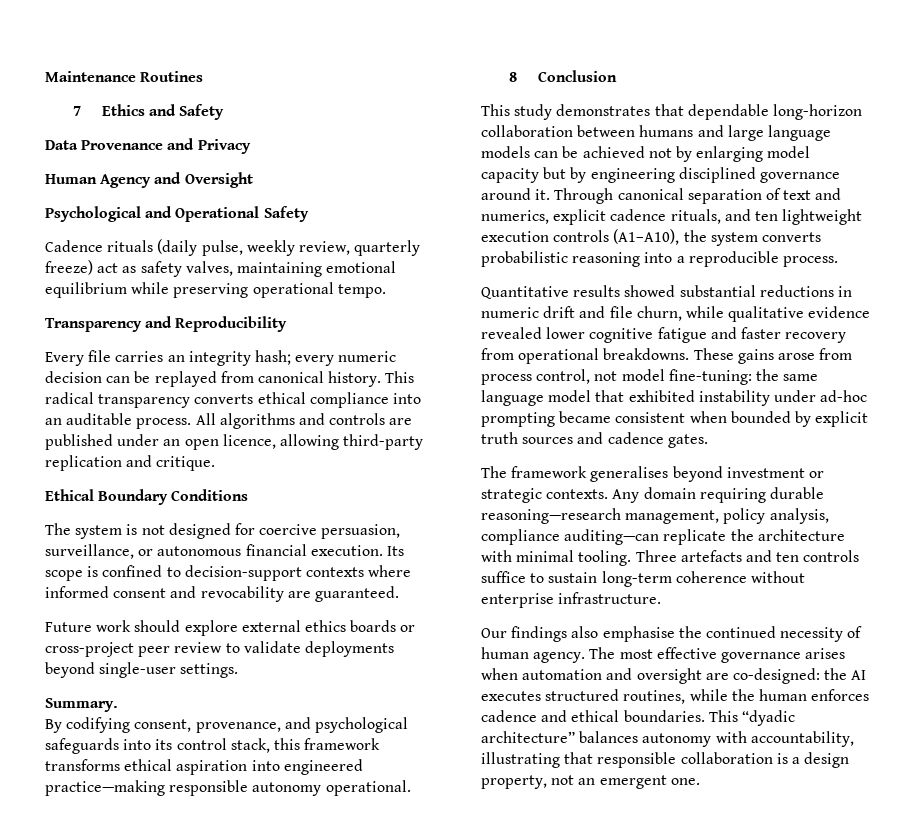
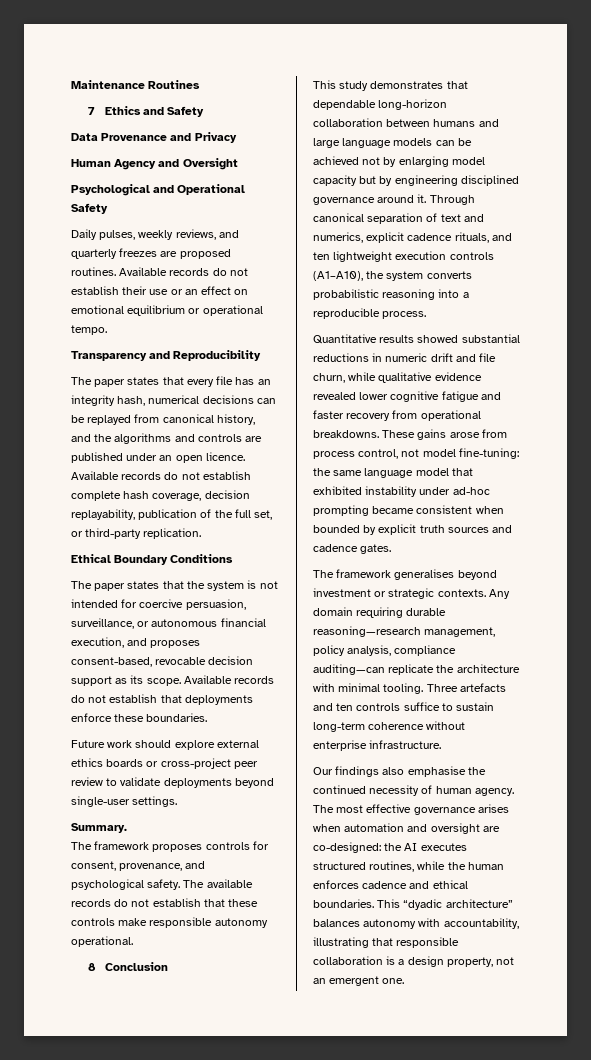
[45,239,421,256] [45,260,397,277] [45,282,249,298] Cadence rituals (daily pulse, weekly review, quarterly freeze) act as safety valves, maintaining emotional equilibrium while preserving -> [71,229,239,240] [71,248,231,259] [71,267,248,276] [71,286,249,295] [71,305,201,316] Daily pulses, weekly reviews, and quarterly freezes are proposed routines. Available records do not establish their use or an effect on emotional equilibrium or
[45,350,397,366] [45,371,102,383] Every file carries an integrity hash; every numeric decision -> [71,376,271,387] [71,395,254,406] The paper states that every file has an integrity hash, numerical decisions
[328,371,415,387] [45,392,421,408] [45,413,216,429] history. This radical transparency converts ethical compliance into an auditable process. All -> [216,414,255,425] [71,434,113,442] history, and the
[222,434,424,450] [45,455,216,471] licence, allowing third-party replication and critique. -> [205,452,245,461] [71,471,251,480] [71,490,250,501] [71,509,273,520] [71,528,202,539] licence. Available records do not establish complete hash coverage, decision replayability, publication of the full set, or third-party replication.
(71, 529) none -> [94,581,205,591] paper states that the
[168,523,231,539] designed -> [71,599,118,608] intended
[310,545,404,556] [45,565,412,581] [45,586,399,602] execution. Its scope is confined to decision-support contexts where informed consent and revocability are guaranteed. -> [71,637,201,648] [71,656,254,667] [71,675,275,686] [71,694,253,705] [71,713,208,722] execution, and proposes consent-based, revocable decision support as its scope. Available records do not establish that deployments enforce these boundaries.
[45,717,408,733] [45,738,381,754] [45,759,363,775] [45,780,165,796] By codifying consent, provenance, and psychological safeguards into its control stack, this framework transforms ethical aspiration into engineered practice—making -> [71,841,269,852] [71,861,206,871] [71,879,253,890] [71,898,259,907] [71,918,148,926] The framework proposes controls for consent, provenance, and psychological safety. The available records do not establish that these controls make

